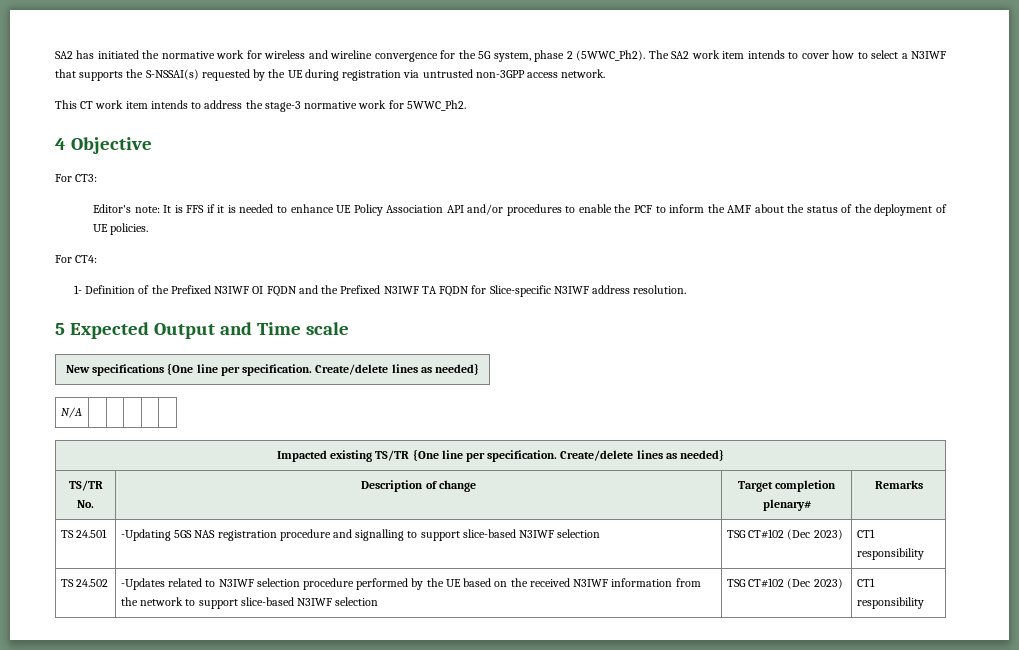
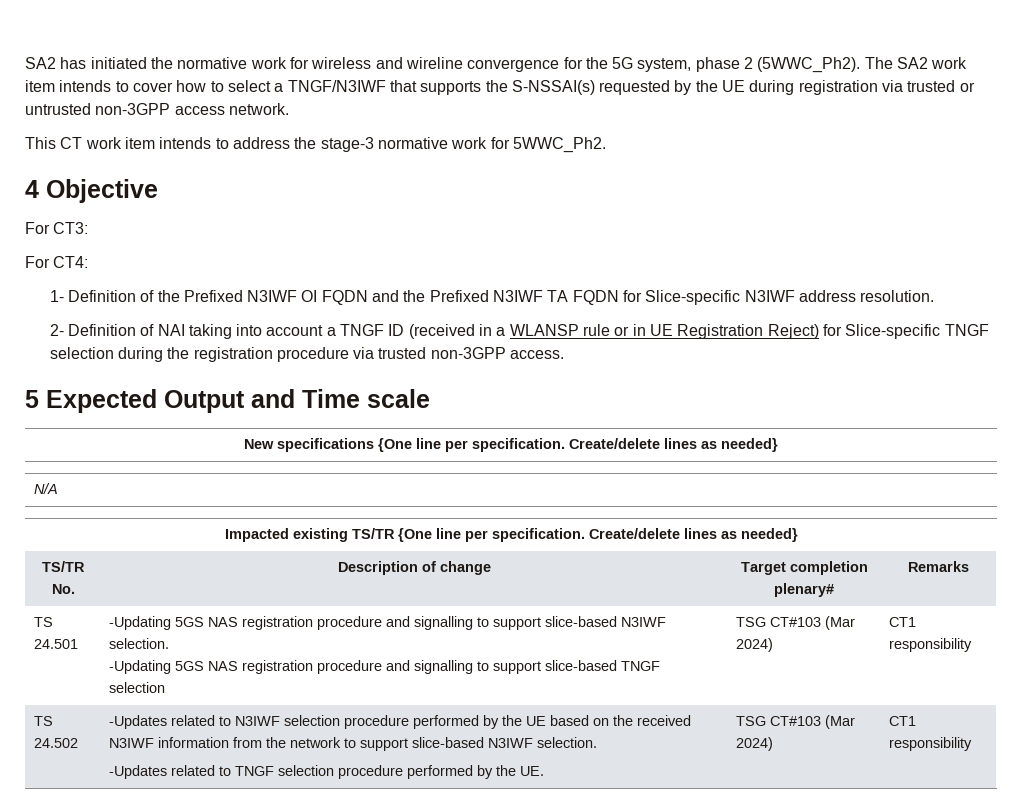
[910,51,946,59] N3IWF -> [287,80,386,92] TNGF/N3IWF
(420, 74) none -> [907,80,975,92] trusted or
[93,204,947,216] [93,223,149,235] // Editor's note: It is FFS if it is needed to enhance UE Policy Association API and/or procedures to enable the PCF to inform the AMF about the status of the deployment of UE policies. -> (89, 228) none
(687, 289) none -> [49,324,989,339] [49,347,565,362] // 2- Definition of NAI taking into account a TNGF ID (received in a WLANSP rule or in UE Registration Reject) for Slice-specific TNGF selection during the registration procedure via trusted non-3GPP access.
[557,529,601,538] [726,529,843,540] selection | TSG CT#102 (Dec 2023) -> [108,638,169,649] [108,660,660,674] [108,682,165,693] [735,616,855,630] [735,638,773,652] selection. // -Updating 5GS NAS registration procedure and signalling to support slice-based TNGF selection | TSG CT#103 (Mar 2024)
[335,597,379,606] [726,578,843,589] selection | TSG CT#102 (Dec 2023) -> [536,737,597,748] [108,765,544,779] [735,715,855,729] [735,737,773,751] selection. // -Updates related to TNGF selection procedure performed by the UE. | TSG CT#103 (Mar 2024)

